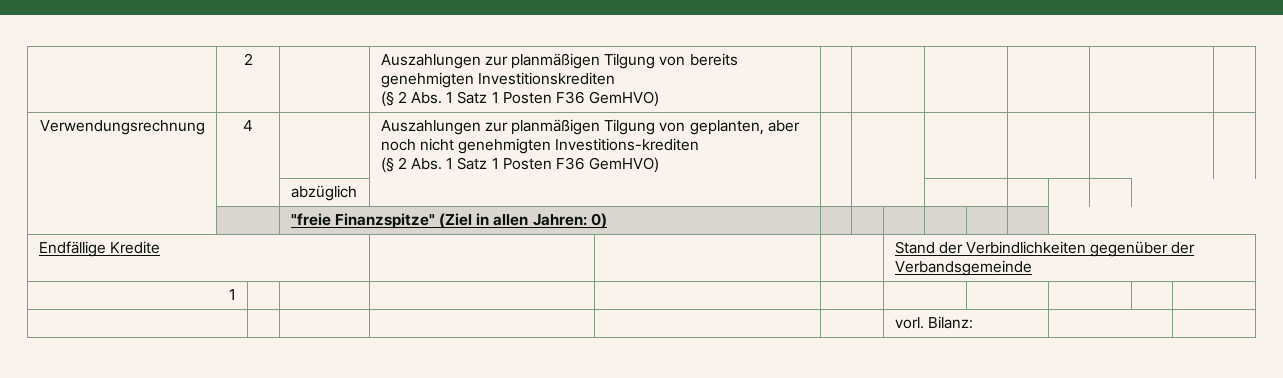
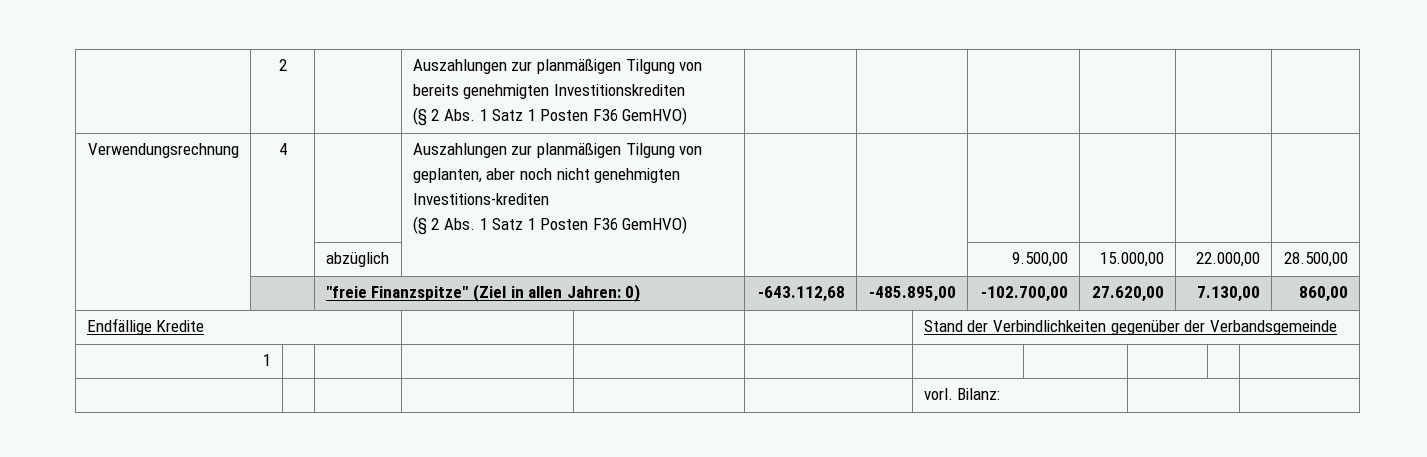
(357, 193) | | | -> [1012,252,1069,267] [1100,252,1165,267] [1196,252,1261,267] [1284,252,1349,267] 9.500,00 | 15.000,00 | 22.000,00 | 28.500,00
(607, 221) | | | | | -> [758,286,846,302] [869,286,957,302] [981,286,1069,302] [1092,286,1165,302] [1197,286,1261,302] [1299,286,1349,302] -643.112,68 | -485.895,00 | -102.700,00 | 27.620,00 | 7.130,00 | 860,00

